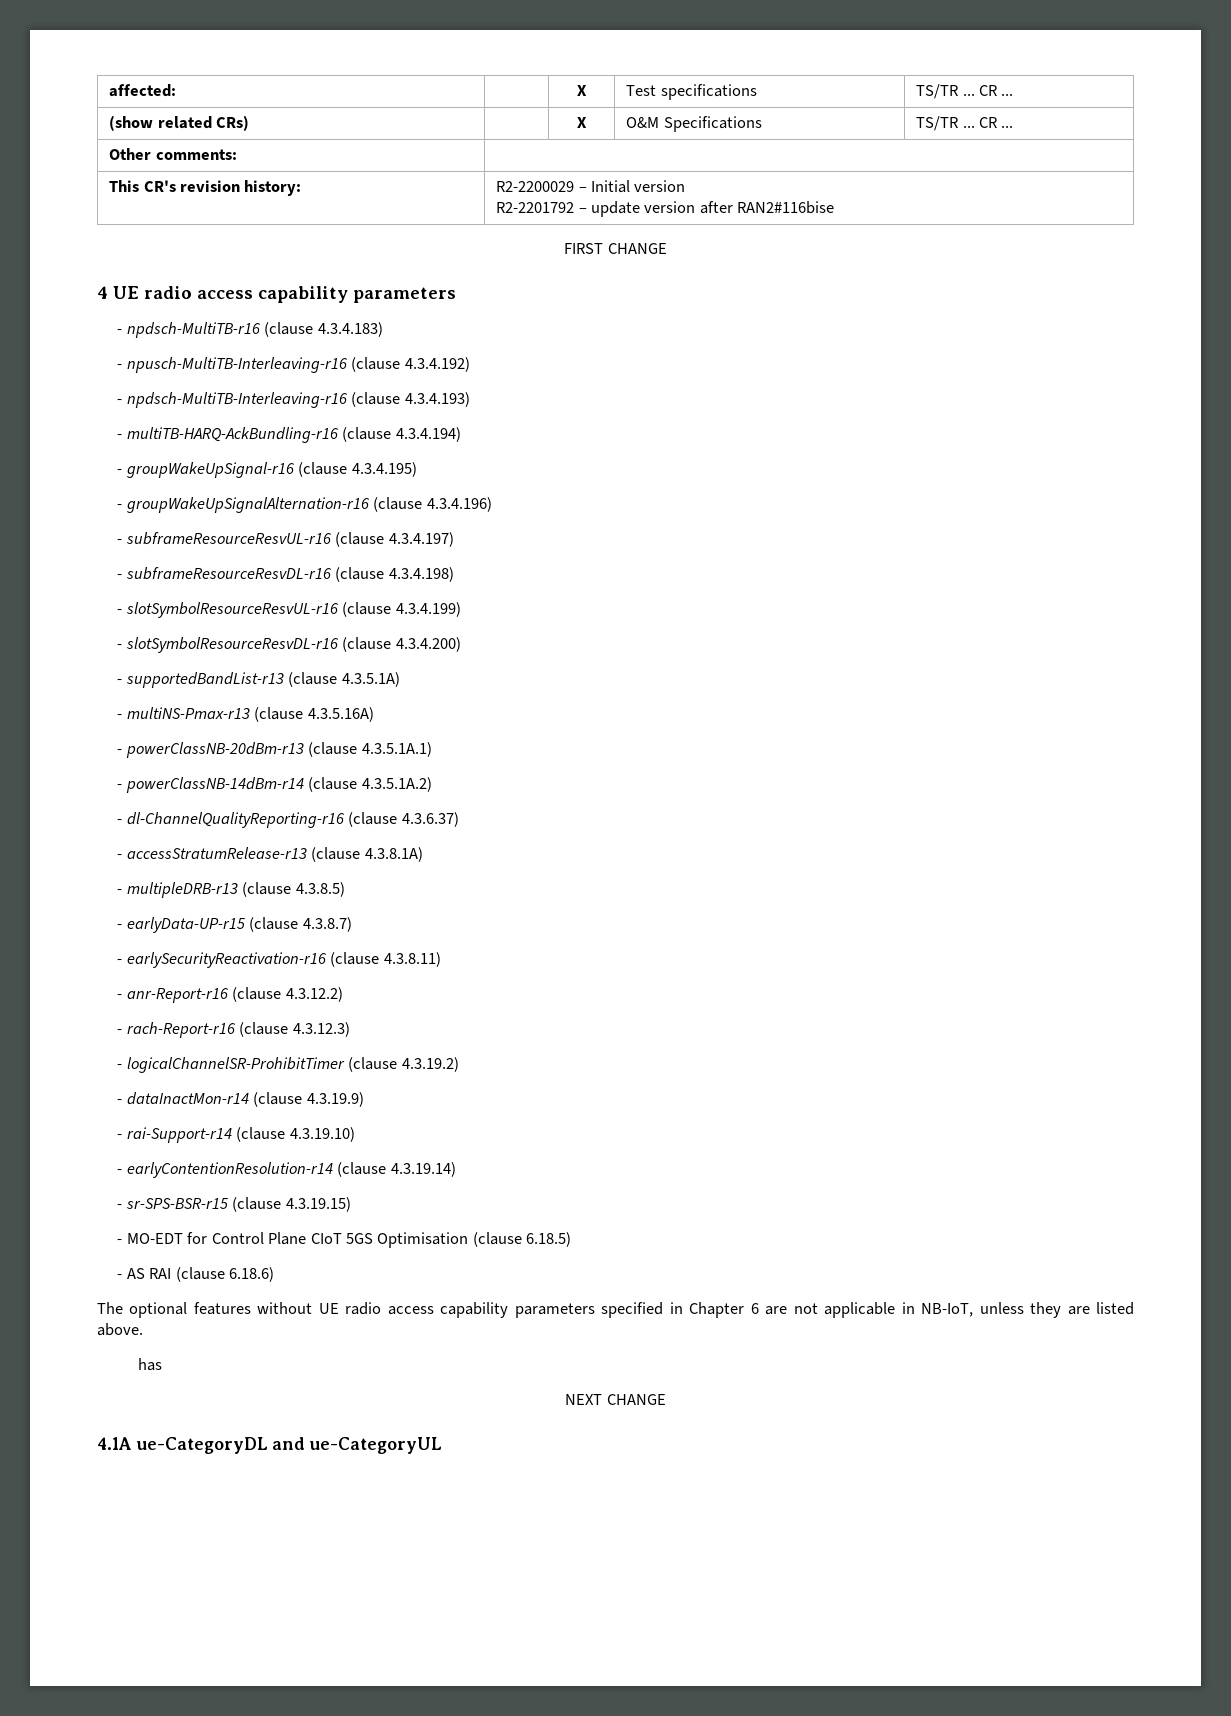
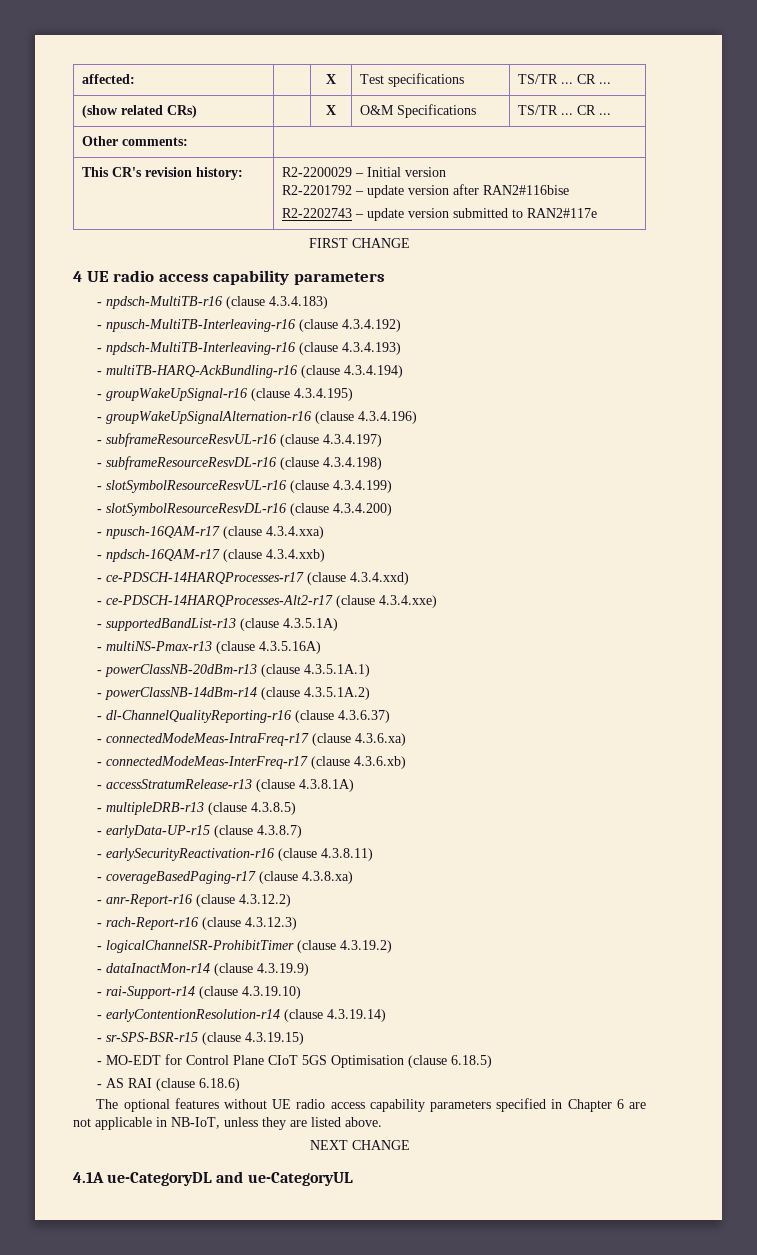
(835, 207) none -> [282,208,598,221] // R2-2202743 – update version submitted to RAN2#117e
(461, 644) none -> [96,526,324,539] [96,549,325,562] [96,572,409,585] [96,595,437,608] // - npusch-16QAM-r17 (clause 4.3.4.xxa) // - npdsch-16QAM-r17 (clause 4.3.4.xxb) // - ce-PDSCH-14HARQProcesses-r17 (clause 4.3.4.xxd) // - ce-PDSCH-14HARQProcesses-Alt2-r17 (clause 4.3.4.xxe)
(459, 819) none -> [96,733,406,746] [96,756,406,769] // - connectedModeMeas-IntraFreq-r17 (clause 4.3.6.xa) // - connectedModeMeas-InterFreq-r17 (clause 4.3.6.xb)
(441, 959) none -> [96,871,353,884] // - coverageBasedPaging-r17 (clause 4.3.8.xa)
[137,1358,162,1371] // has -> (382, 1122) none

